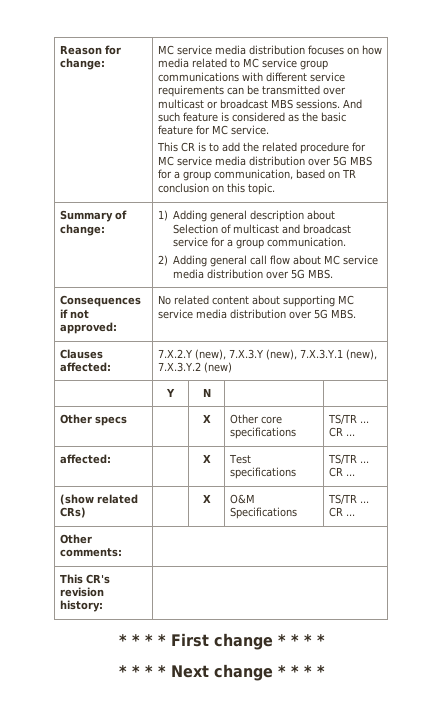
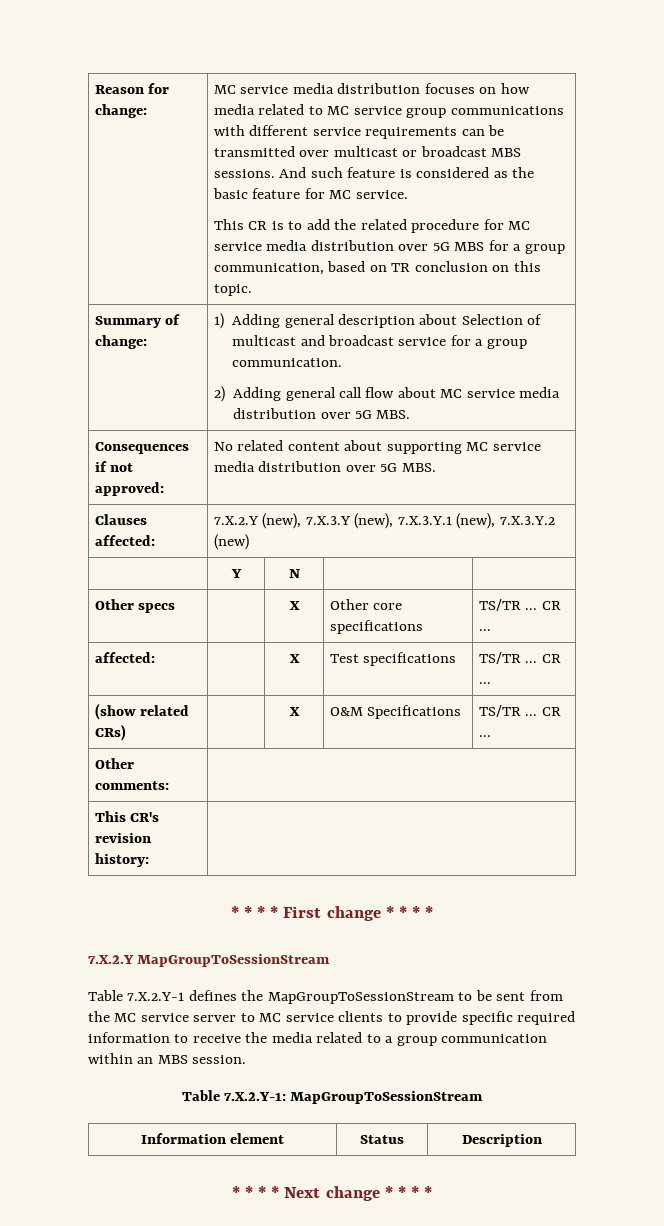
(325, 640) none -> [88,954,331,967] [88,990,563,1004] [88,1011,576,1025] [88,1032,548,1046] [88,1053,247,1064] [181,1090,484,1104] [140,1133,285,1144] [359,1135,404,1144] [461,1134,542,1147] // 7.X.2.Y MapGroupToSessionStream // Table 7.X.2.Y-1 defines the MapGroupToSessionStream to be sent from the MC service server to MC service clients to provide specific required information to receive the media related to a group communication within an MBS session. // Table 7.X.2.Y-1: MapGroupToSessionStream // Information element | Status | Description

